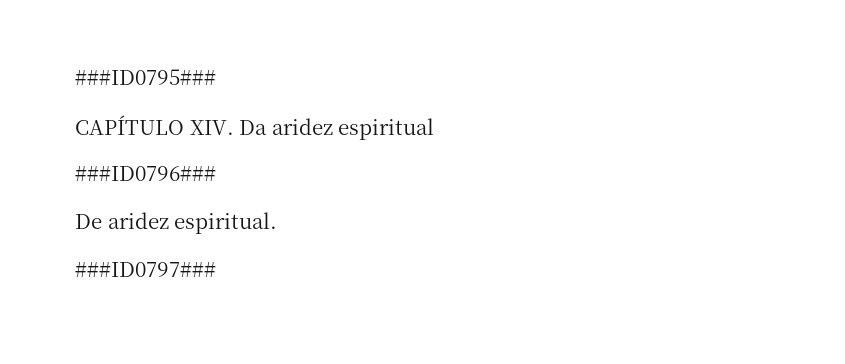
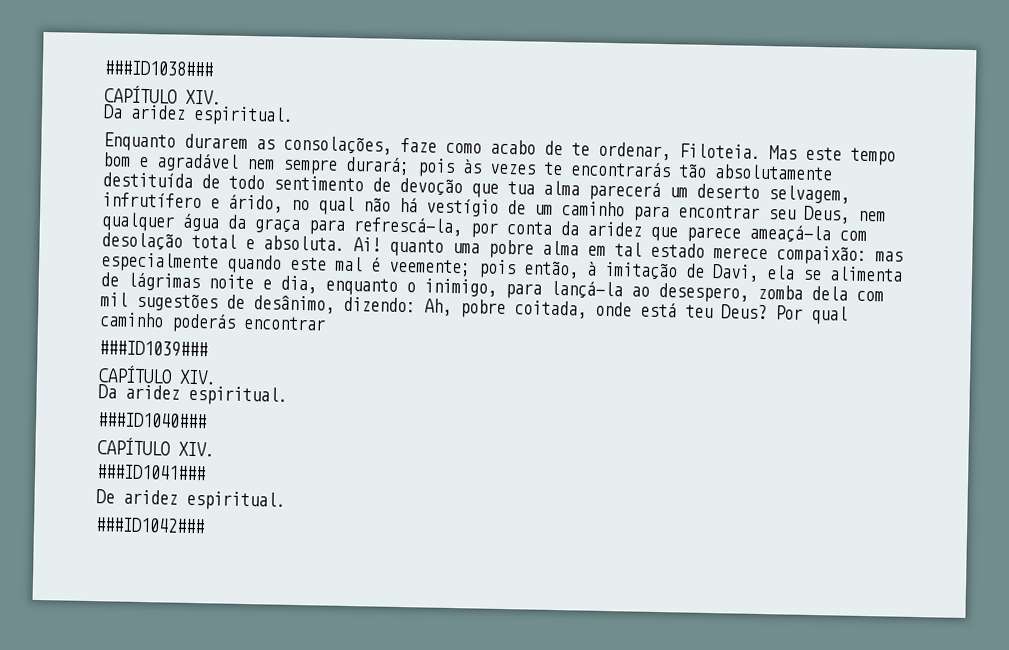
[75,69,216,85] [75,115,435,140] [75,166,216,181] ###ID0795### // CAPÍTULO XIV. Da aridez espiritual // ###ID0796### -> [104,60,214,77] [104,85,222,105] [103,104,294,126] [103,132,896,166] [103,152,833,181] [102,172,850,204] [102,192,886,224] [101,212,867,244] [101,232,903,265] [100,252,903,282] [100,272,884,303] [100,292,848,325] [99,312,326,333] [99,340,208,358] [98,365,217,385] [98,384,288,406] [97,412,207,429] [97,437,215,457] [96,464,206,481] ###ID1038### // CAPÍTULO XIV. // Da aridez espiritual. // Enquanto durarem as consolações, faze como acabo de te ordenar, Filoteia. Mas este tempo bom e agradável nem sempre durará; pois às vezes te encontrarás tão absolutamente destituída de todo sentimento de devoção que tua alma parecerá um deserto selvagem, infrutífero e árido, no qual não há vestígio de um caminho para encontrar seu Deus, nem qualquer água da graça para refrescá-la, por conta da aridez que parece ameaçá-la com desolação total e absoluta. Ai! quanto uma pobre alma em tal estado merece compaixão: mas especialmente quando este mal é veemente; pois então, à imitação de Davi, ela se alimenta de lágrimas noite e dia, enquanto o inimigo, para lançá-la ao desespero, zomba dela com mil sugestões de desânimo, dizendo: Ah, pobre coitada, onde está teu Deus? Por qual caminho poderás encontrar // ###ID1039### // CAPÍTULO XIV. // Da aridez espiritual. // ###ID1040### // CAPÍTULO XIV. // ###ID1041###
[75,262,216,277] ###ID0797### -> [95,517,205,534] ###ID1042###

